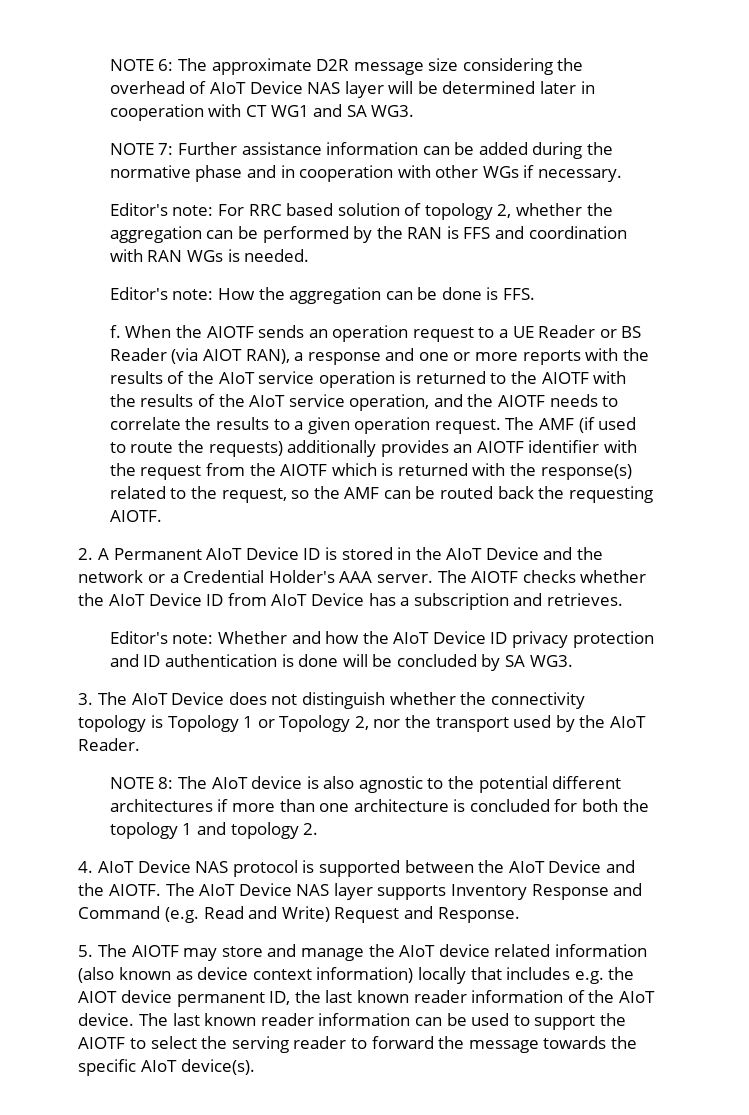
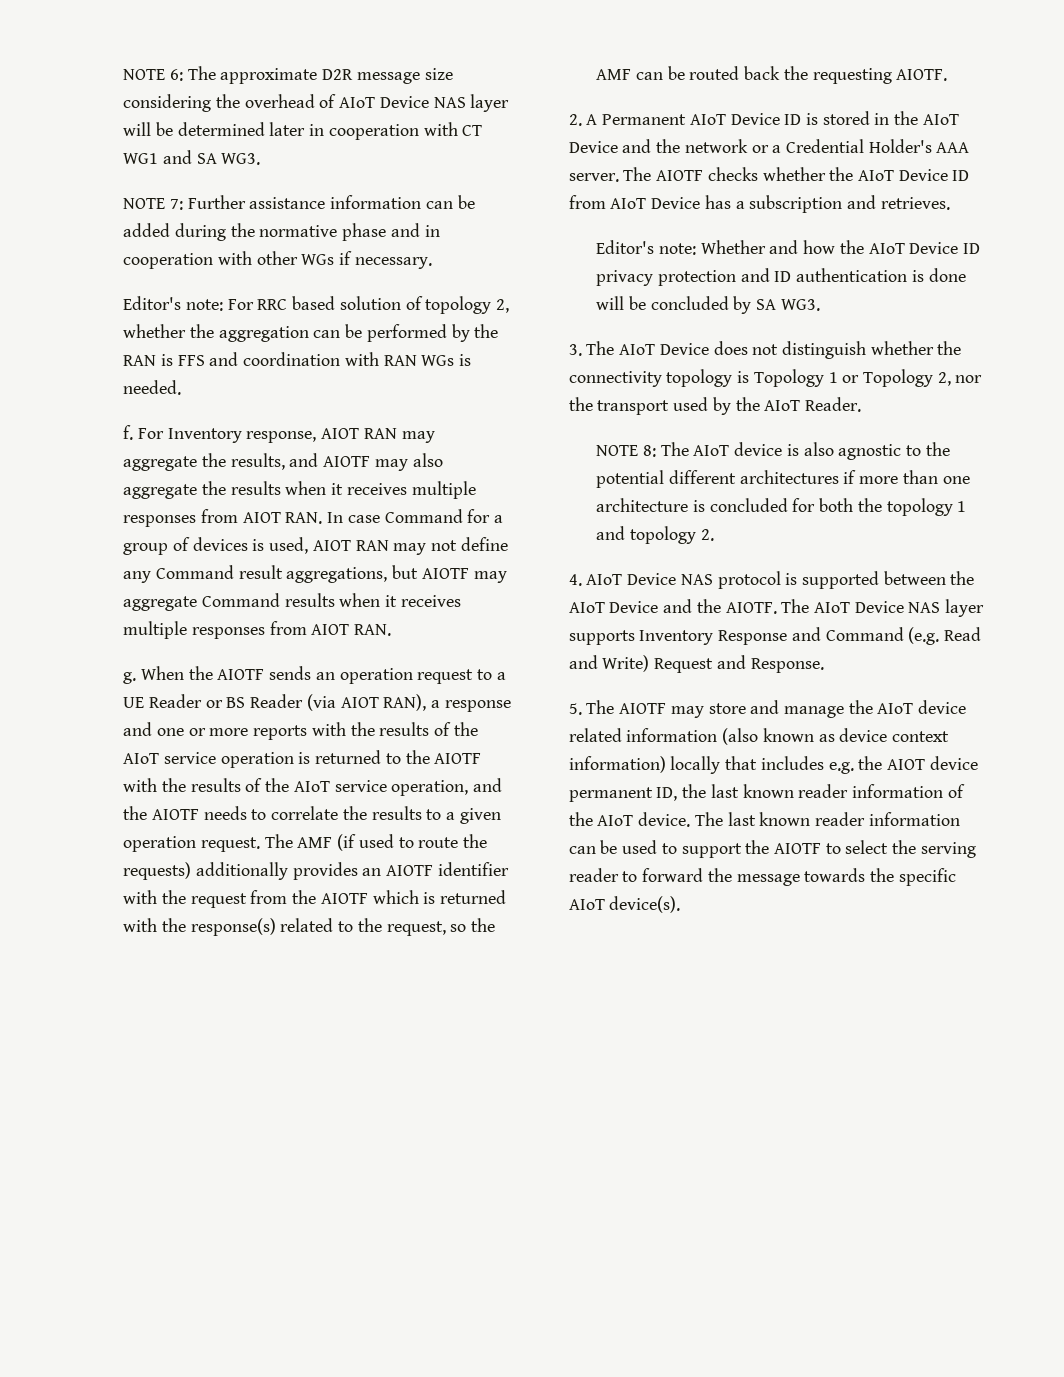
[109,287,536,304] [109,325,121,338] Editor's note: How the aggregation can be done is FFS. // f. -> [123,425,435,443] [123,453,443,471] [123,481,476,499] [123,509,504,527] [123,537,508,555] [123,565,507,583] [123,593,461,611] [123,621,392,639] [123,672,137,684] f. For Inventory response, AIOT RAN may aggregate the results, and AIOTF may also aggregate the results when it receives multiple responses from AIOT RAN. In case Command for a group of devices is used, AIOT RAN may not define any Command result aggregations, but AIOTF may aggregate Command results when it receives multiple responses from AIOT RAN. // g.

